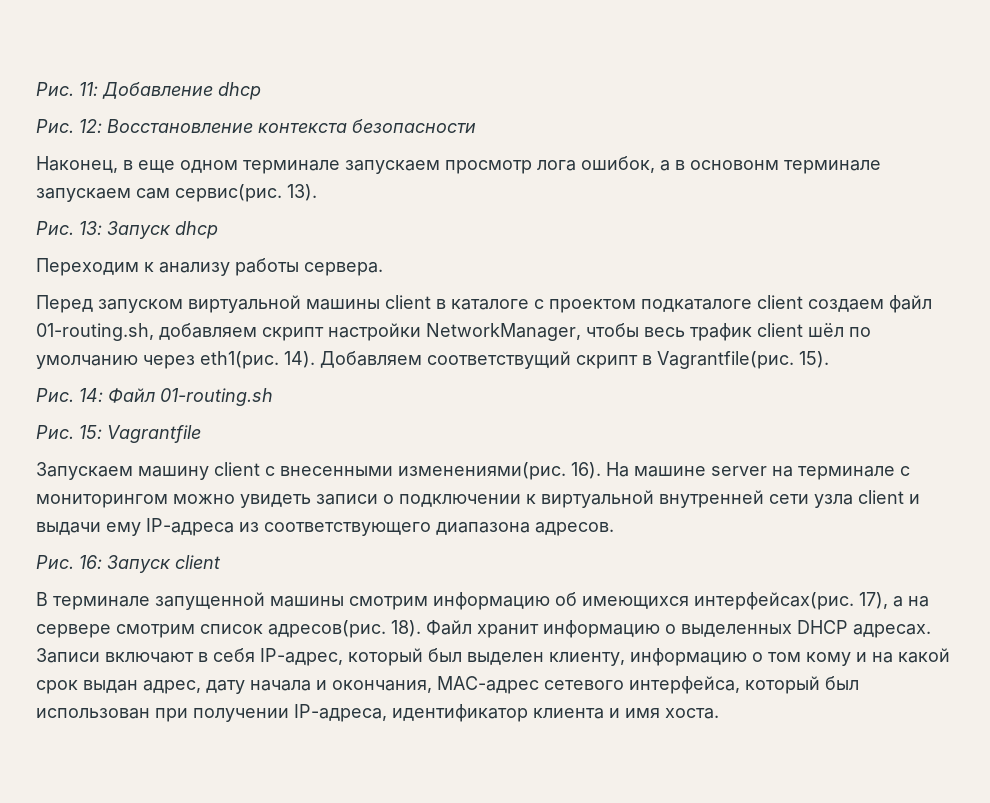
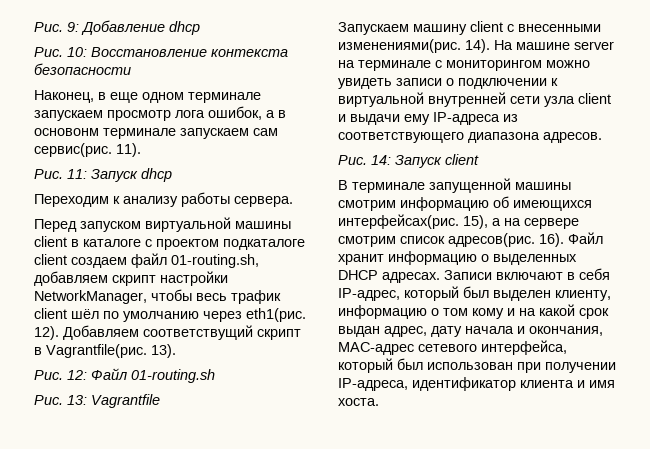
[36,82,98,96] Рис. 11: -> [34,22,79,32] Рис. 9:
[79,119,102,133] 12: -> [67,47,87,57] 10:
[287,184,317,201] [36,221,102,235] 13). // Рис. 13: -> [116,143,141,157] [34,169,87,179] 11). // Рис. 11:
[284,351,315,368] 14). -> [34,326,59,340] 12).
[799,351,829,368] [36,388,103,402] 15). // Рис. 14: -> [151,344,176,358] [34,370,87,380] 13). // Рис. 12:
[79,425,102,439] 15: -> [67,395,87,405] 13:
[571,462,601,479] 16). -> [465,39,490,53] 14).
[79,555,102,569] 16: -> [371,155,391,165] 14:
[859,592,888,609] 17), -> [463,215,488,229] 15),
[391,620,421,637] 18). -> [539,233,564,247] 16).

